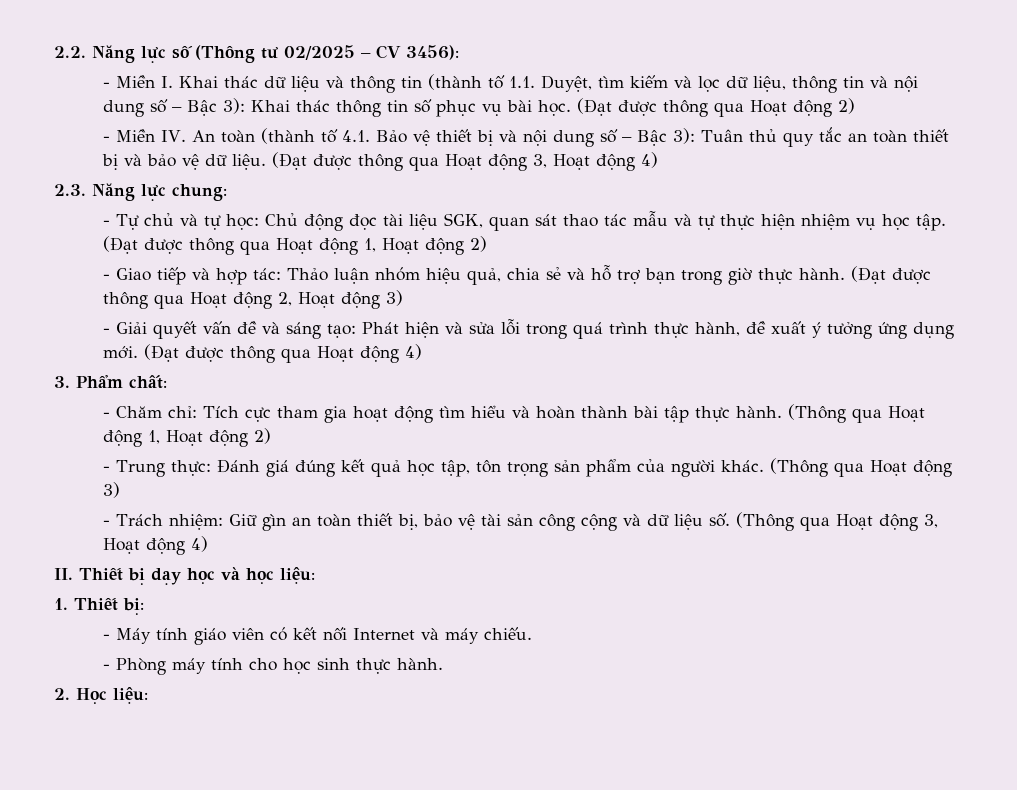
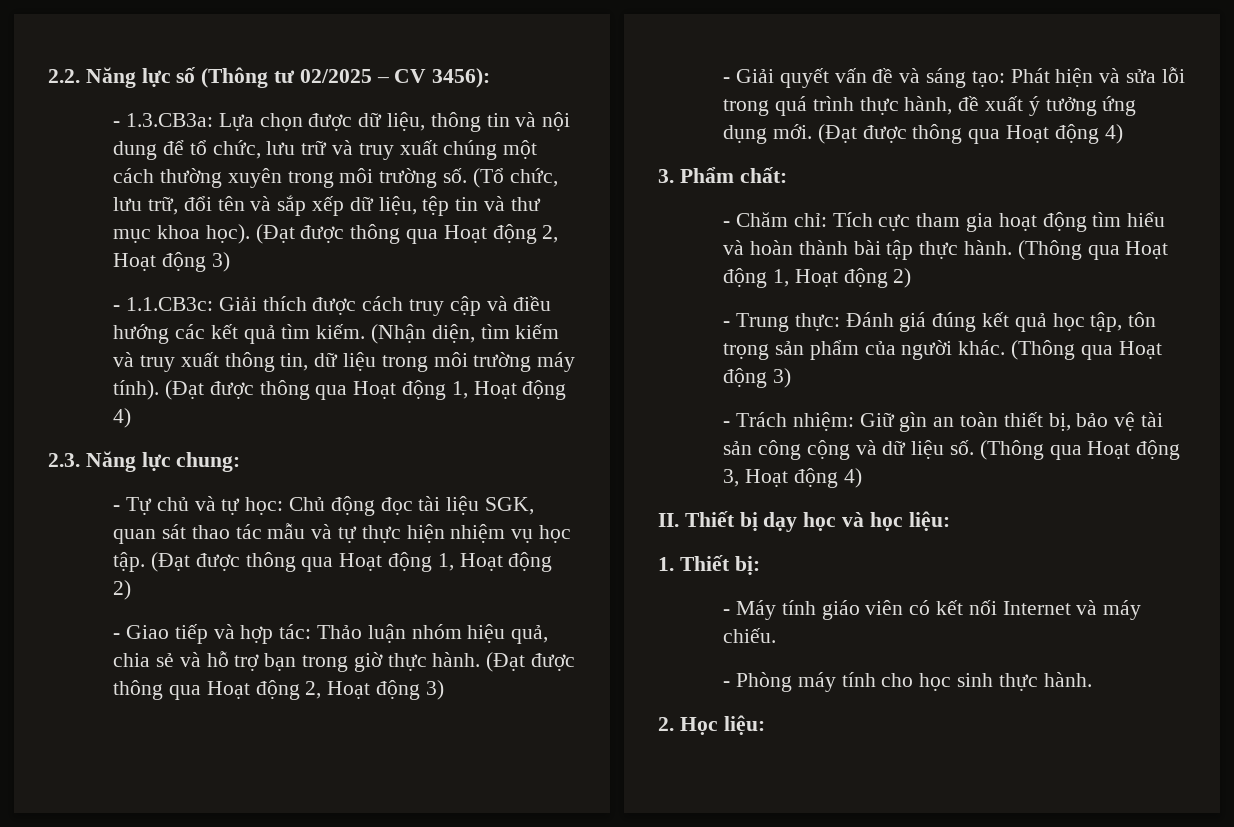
[116,74,721,93] Miền I. Khai thác dữ liệu và thông tin (thành tố 1.1. Duyệt, tìm kiếm và lọc -> [125,113,353,131] 1.3.CB3a: Lựa chọn được
[150,98,856,117] [103,127,950,147] [102,152,548,171] số – Bậc 3): Khai thác thông tin số phục vụ bài học. (Đạt được thông qua Hoạt động 2) // - Miền IV. An toàn (thành tố 4.1. Bảo vệ thiết bị và nội dung số – Bậc 3): Tuân thủ quy tắc an toàn thiết bị và bảo vệ dữ liệu. (Đạt được thông qua Hoạt động 3, -> [162,140,538,160] [113,168,558,188] [113,195,541,216] [113,224,559,244] [113,252,230,272] [113,296,552,316] [113,324,560,344] [113,352,576,372] [113,380,468,400] để tổ chức, lưu trữ và truy xuất chúng một cách thường xuyên trong môi trường số. (Tổ chức, lưu trữ, đổi tên và sắp xếp dữ liệu, tệp tin và thư mục khoa học). (Đạt được thông qua Hoạt động 2, Hoạt động 3) // - 1.1.CB3c: Giải thích được cách truy cập và điều hướng các kết quả tìm kiếm. (Nhận diện, tìm kiếm và truy xuất thông tin, dữ liệu trong môi trường máy tính). (Đạt được thông qua Hoạt động 1,

